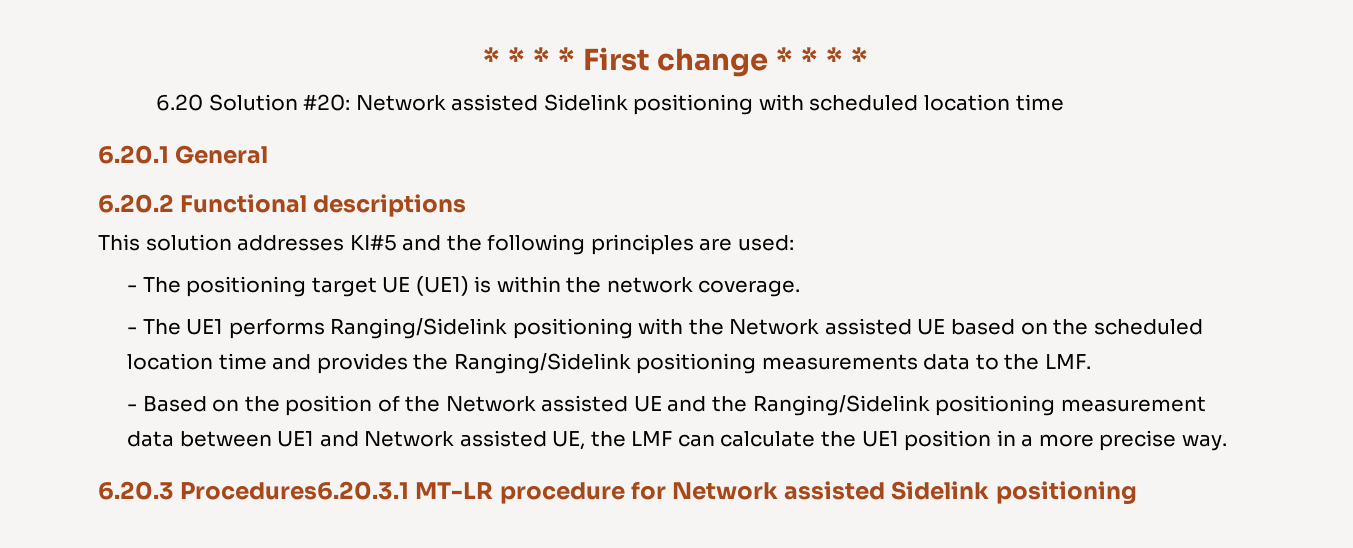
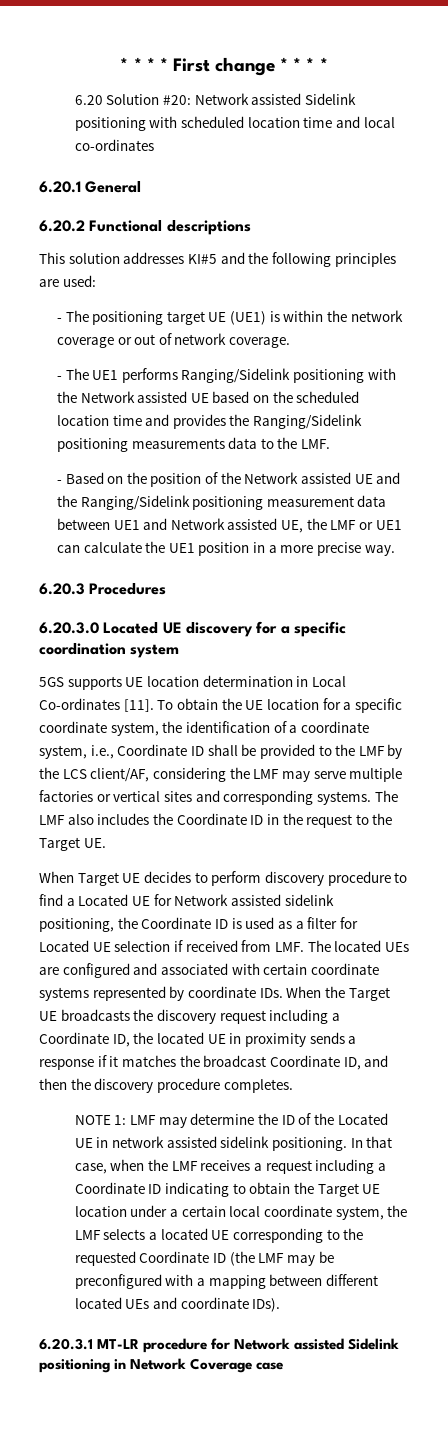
(1064, 102) none -> [335,116,395,128] [74,139,154,151] and local co-ordinates
(693, 285) none -> [56,333,227,348] coverage or out of network
(673, 438) none -> [359,520,402,530] or UE1
[180,481,410,500] Procedures6.20.3.1 -> [89,583,167,595] [39,621,346,637] [39,643,180,658] [39,675,346,690] [39,698,402,713] [39,721,369,736] [39,744,403,759] [39,767,403,782] [39,790,398,805] [39,813,393,828] [39,837,106,851] [39,871,408,886] [39,894,334,906] [39,917,358,932] [39,940,409,952] [39,963,379,978] [39,986,390,1001] [39,1009,340,1024] [39,1032,357,1047] [39,1055,389,1070] [39,1078,293,1093] [74,1113,388,1128] [74,1136,393,1151] [74,1159,386,1174] [74,1182,381,1197] [74,1205,408,1220] [74,1228,364,1243] [74,1251,334,1266] [74,1274,378,1289] [74,1297,281,1312] [39,1338,93,1350] Procedures // 6.20.3.0 Located UE discovery for a specific coordination system // 5GS supports UE location determination in Local Co-ordinates [11]. To obtain the UE location for a specific coordinate system, the identification of a coordinate system, i.e., Coordinate ID shall be provided to the LMF by the LCS client/AF, considering the LMF may serve multiple factories or vertical sites and corresponding systems. The LMF also includes the Coordinate ID in the request to the Target UE. // When Target UE decides to perform discovery procedure to find a Located UE for Network assisted sidelink positioning, the Coordinate ID is used as a filter for Located UE selection if received from LMF. The located UEs are configured and associated with certain coordinate systems represented by coordinate IDs. When the Target UE broadcasts the discovery request including a Coordinate ID, the located UE in proximity sends a response if it matches the broadcast Coordinate ID, and then the discovery procedure completes. // NOTE 1: LMF may determine the ID of the Located UE in network assisted sidelink positioning. In that case, when the LMF receives a request including a Coordinate ID indicating to obtain the Target UE location under a certain local coordinate system, the LMF selects a located UE corresponding to the requested Coordinate ID (the LMF may be preconfigured with a mapping between different located UEs and coordinate IDs). // 6.20.3.1
(1137, 493) none -> [114,1358,284,1373] in Network Coverage case

